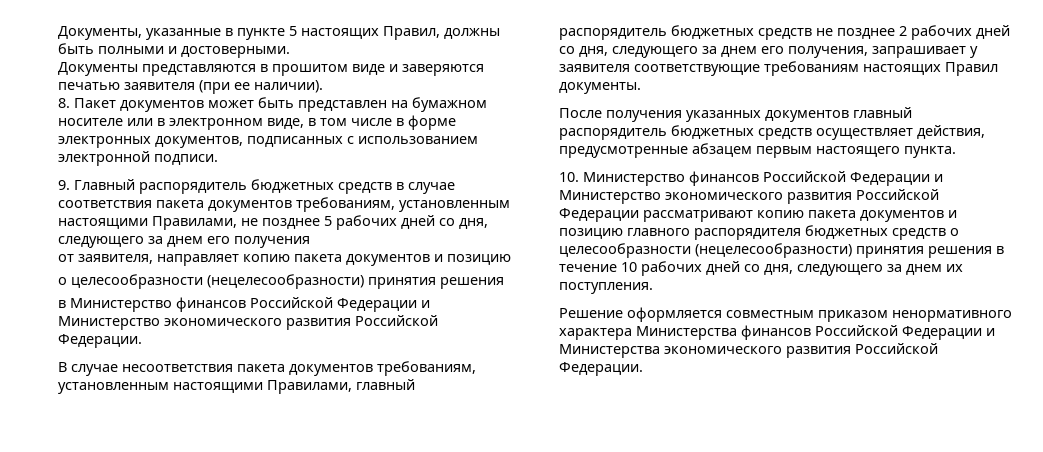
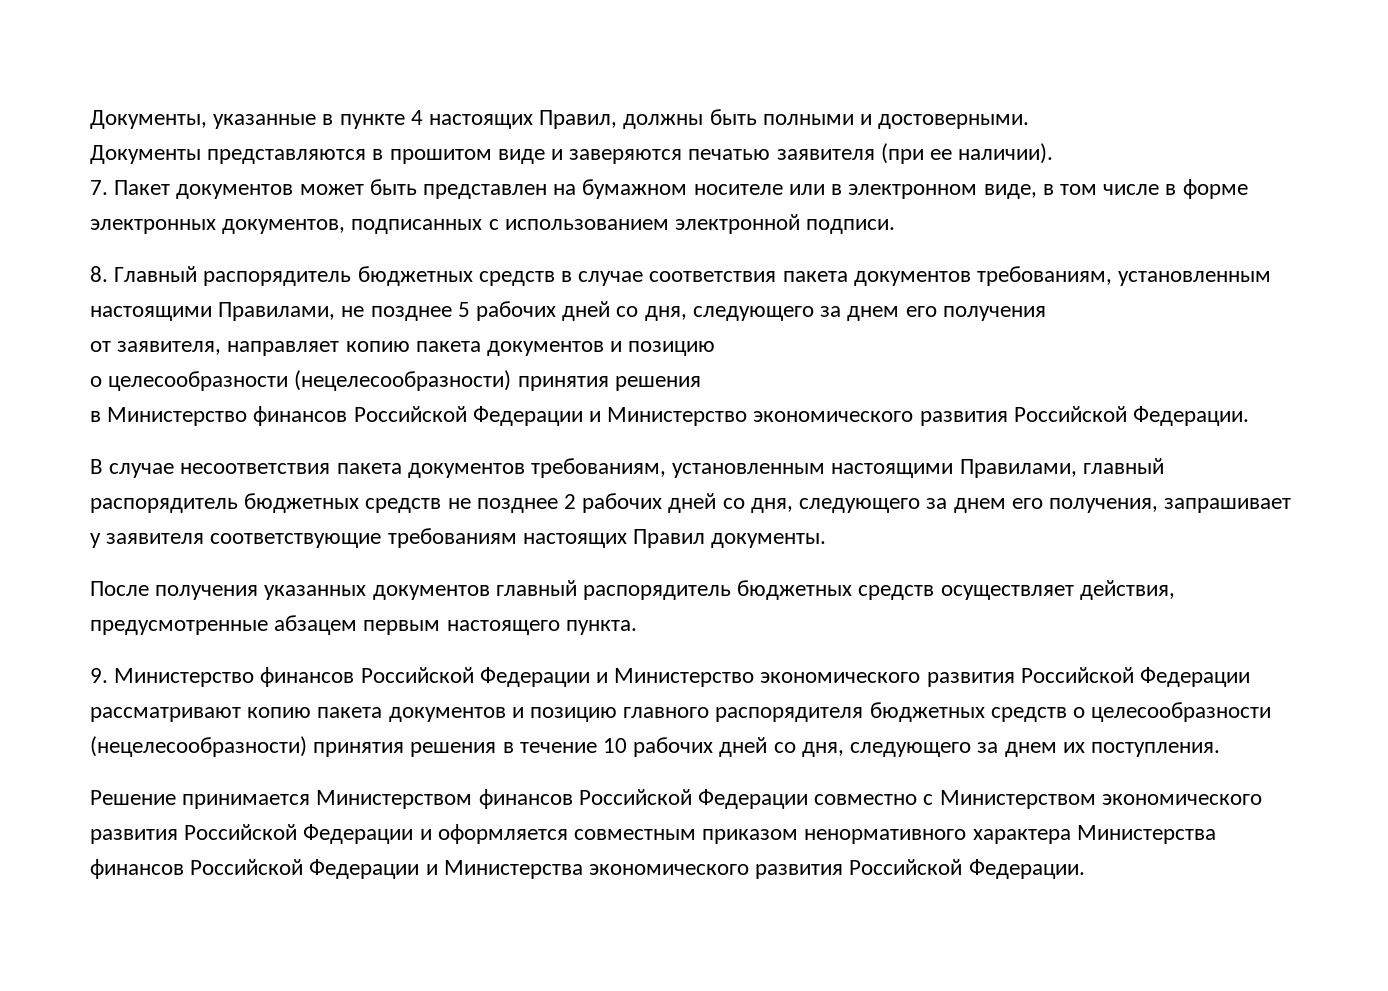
[289,26,297,36] 5 -> [410,110,423,125] 4
[58,98,70,108] 8. -> [90,180,108,195] 7.
[58,180,70,190] 9. -> [90,266,108,282] 8.
[559,172,579,182] 10. -> [90,668,108,683] 9.
(623, 313) none -> [182,789,1262,809] [90,824,432,844] принимается Министерством финансов Российской Федерации совместно с Министерством экономического развития Российской Федерации и

